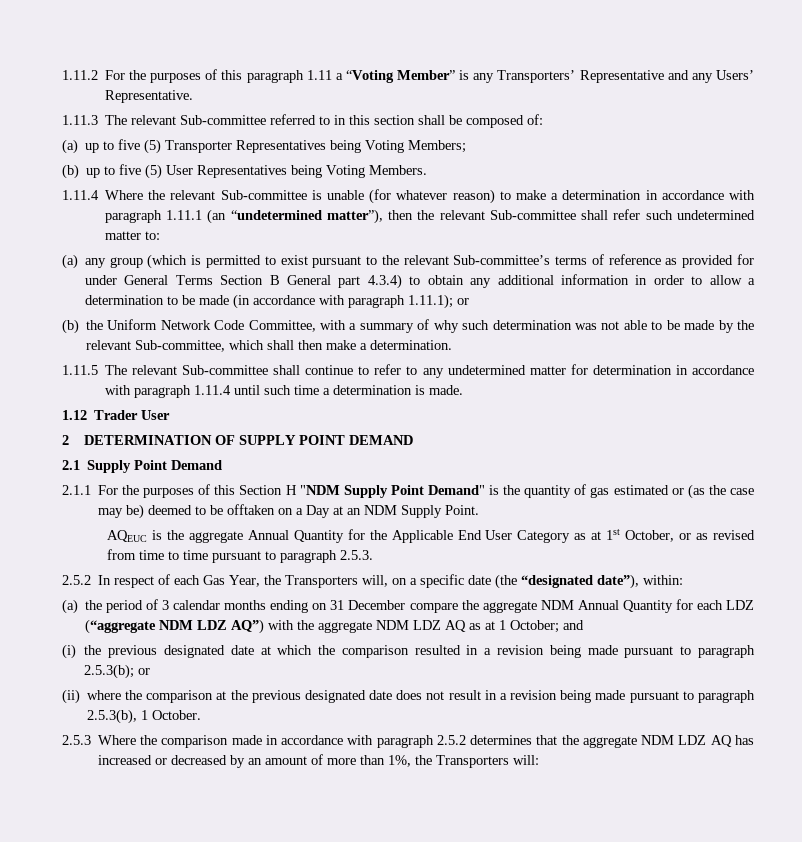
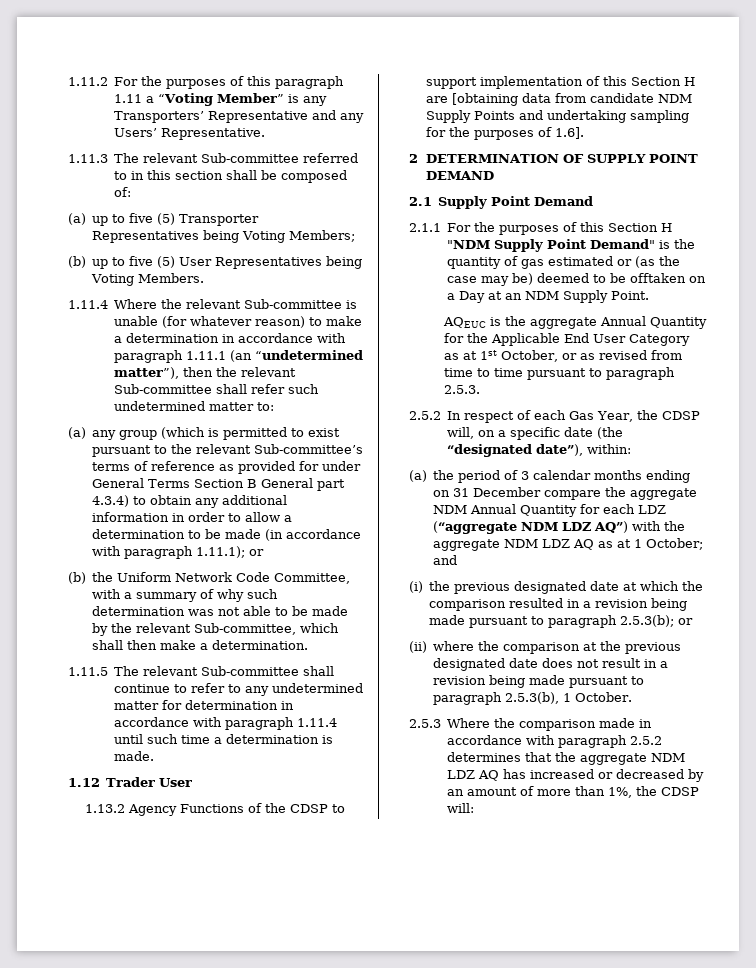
(170, 415) none -> [85,803,346,816] [426,76,696,89] [426,93,693,106] [426,110,690,123] [426,127,585,140] // 1.13.2 Agency Functions of the CDSP to support implementation of this Section H are [obtaining data from candidate NDM Supply Points and undertaking sampling for the purposes of 1.6].
[284,575,358,588] Transporters -> [661,411,700,420] CDSP
[435,755,509,768] Transporters -> [660,787,699,796] CDSP

